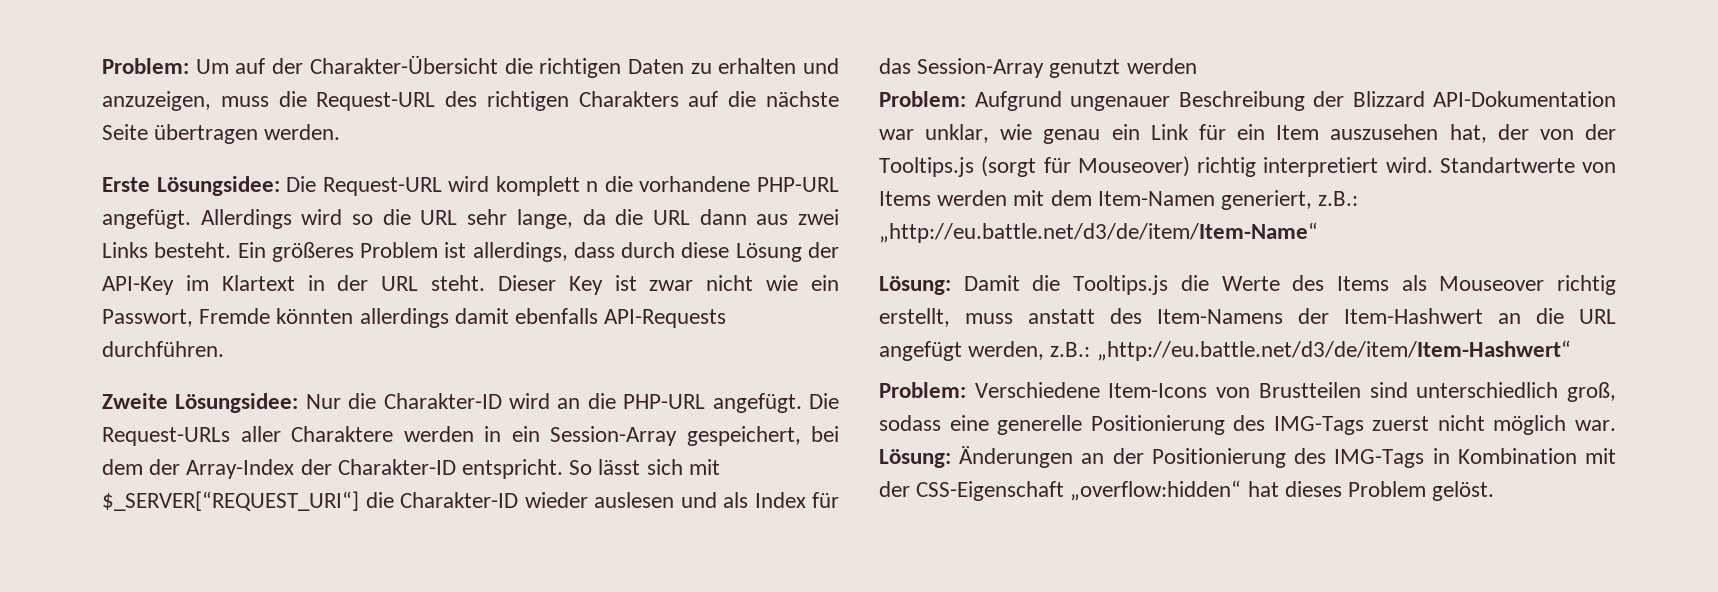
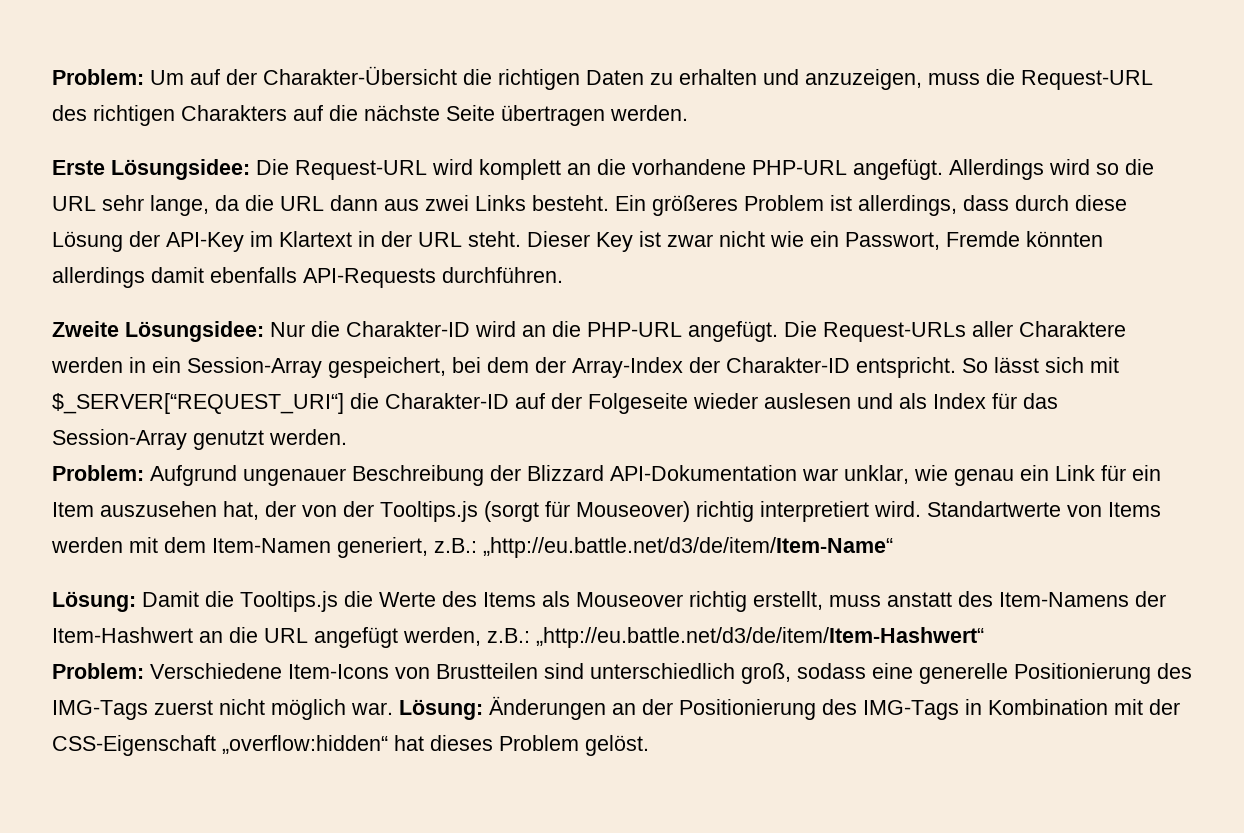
[586,181,599,192] n -> [567,163,591,175] an
(518, 500) none -> [515,393,688,414] auf der Folgeseite
[1126,58,1197,74] werden -> [269,429,347,445] werden.

